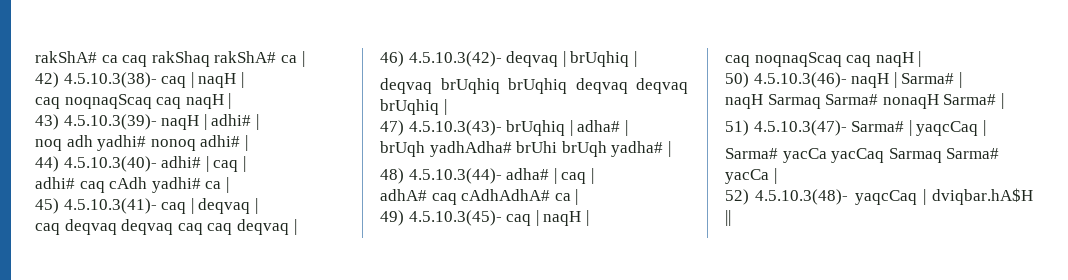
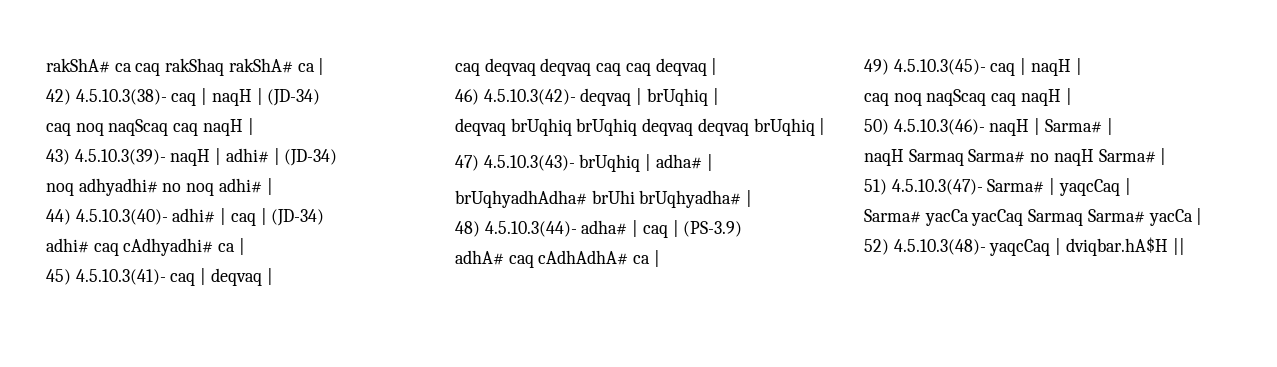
[35,94,152,109] // caq noqnaqScaq -> [267,89,321,106] [46,119,169,136] (JD-34) // caq noq naqScaq
[35,135,196,151] // noq adh yadhi# nonoq -> [284,149,338,166] [46,178,215,196] (JD-34) // noq adhyadhi# no noq
(246, 164) none -> [271,209,325,226] (JD-34)
[109,177,201,193] cAdh yadhi# -> [123,238,214,256] cAdhyadhi#
[380,141,664,157] brUqh yadhAdha# brUhi brUqh yadha# -> [455,190,742,208] brUqhyadhAdha# brUhi brUqhyadha#
(594, 176) none -> [683,221,743,237] (PS-3.9)
[754,52,842,67] noqnaqScaq -> [893,89,987,106] noq naqScaq
[882,94,939,109] nonaqH -> [1030,149,1094,166] no naqH

